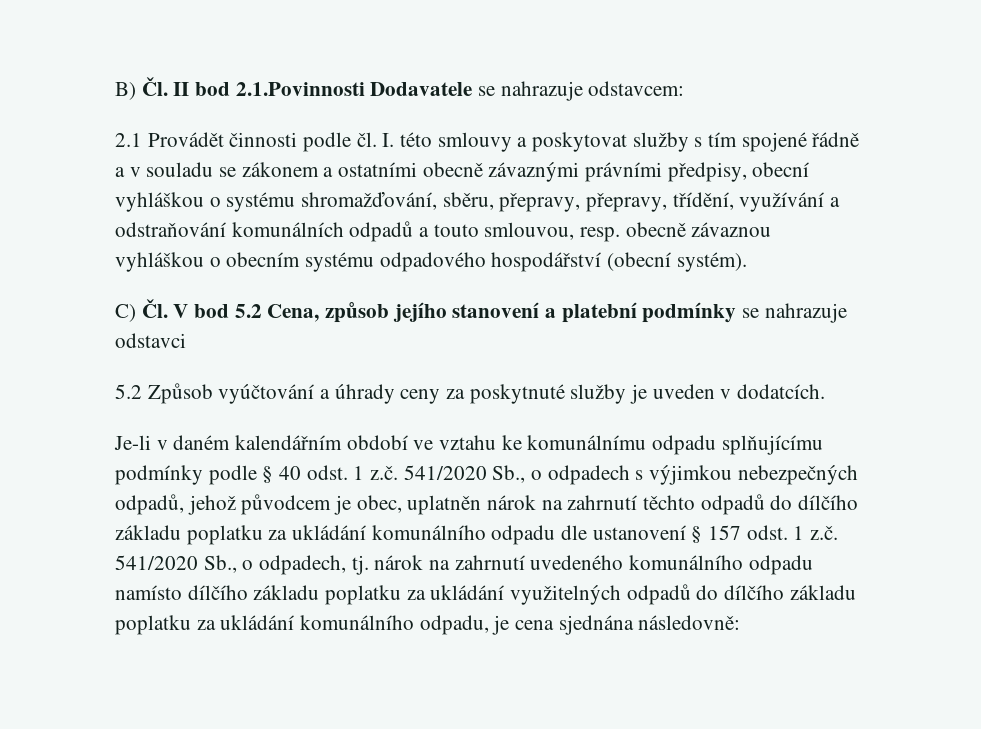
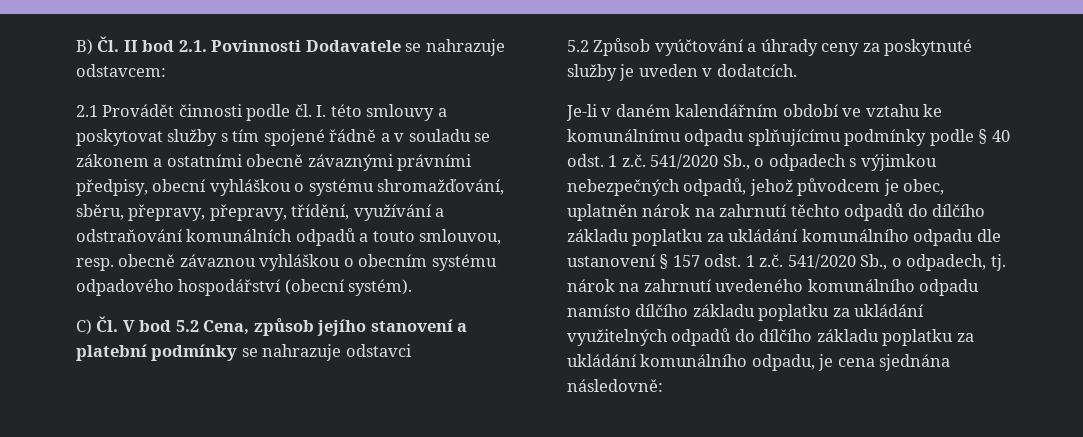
[235,82,365,96] 2.1.Povinnosti -> [178,40,302,52] 2.1. Povinnosti

